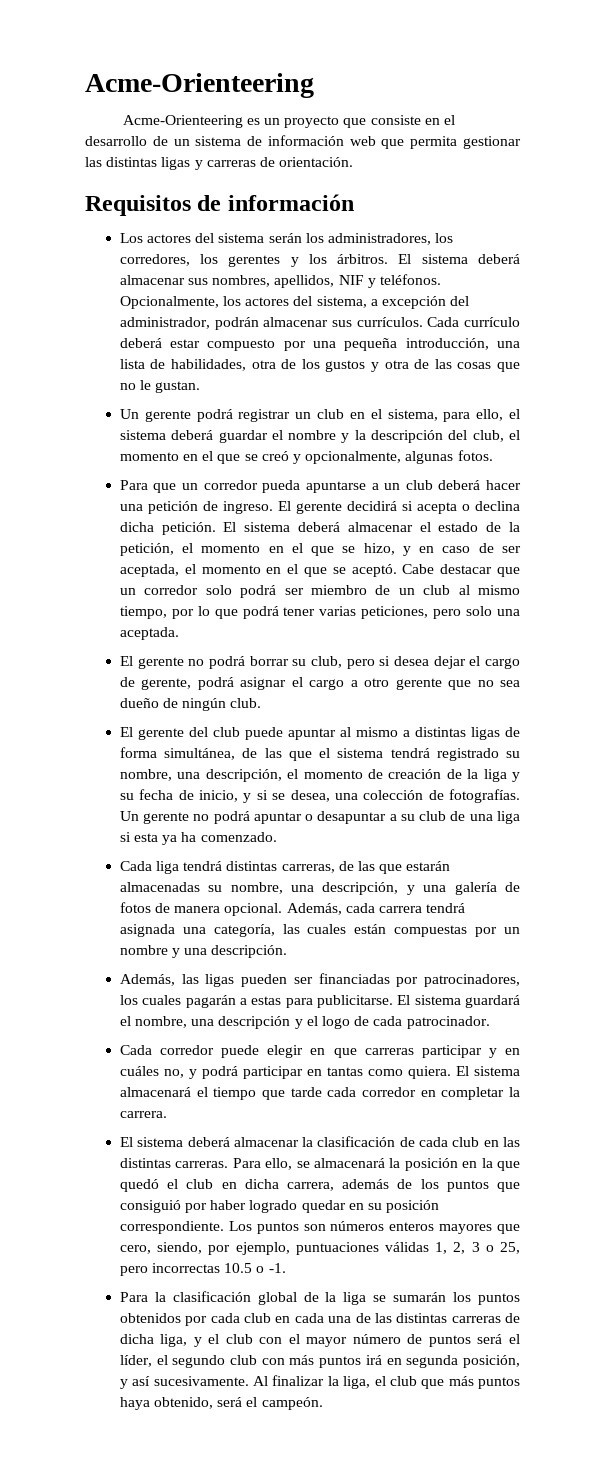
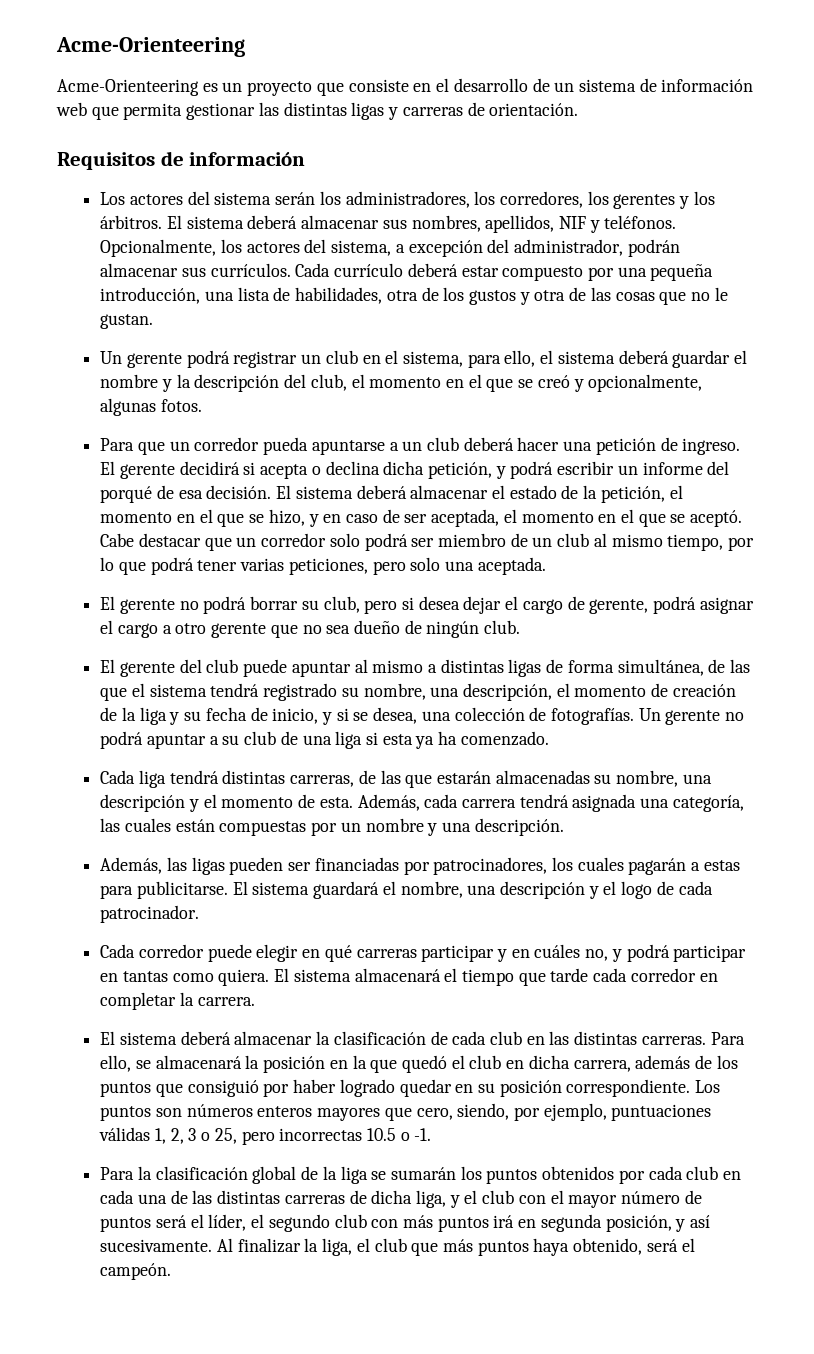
[161,522,216,535] petición. -> [427,461,730,479] [100,485,272,503] petición, y podrá escribir un informe del porqué de esa decisión.
[305,811,387,824] o desapuntar -> (206, 741) none
[322,882,520,895] [119,902,283,916] descripción, y una galería de fotos de manera opcional. -> [100,794,353,812] descripción y el momento de esta.
[333,1048,357,1058] que -> [324,945,352,962] qué

